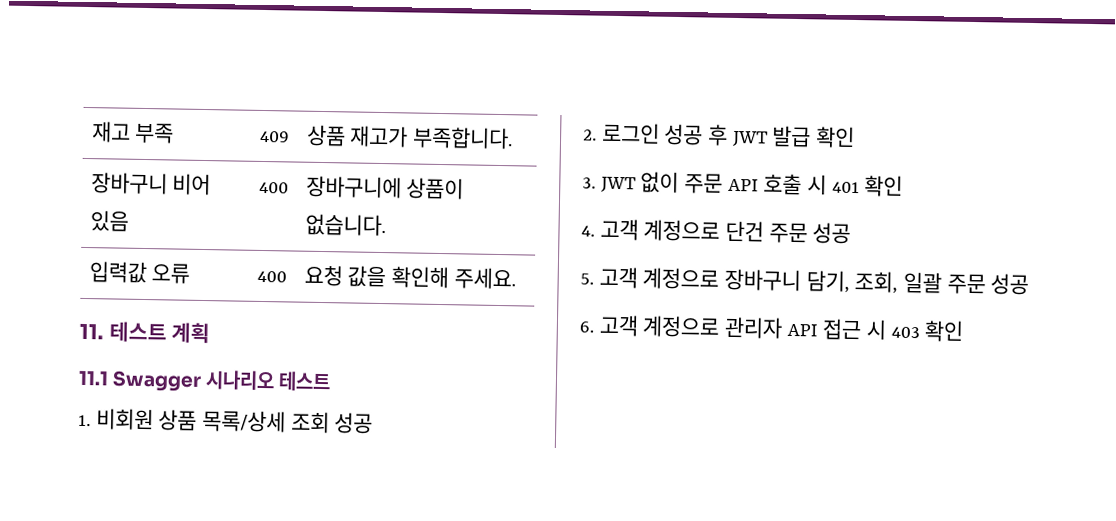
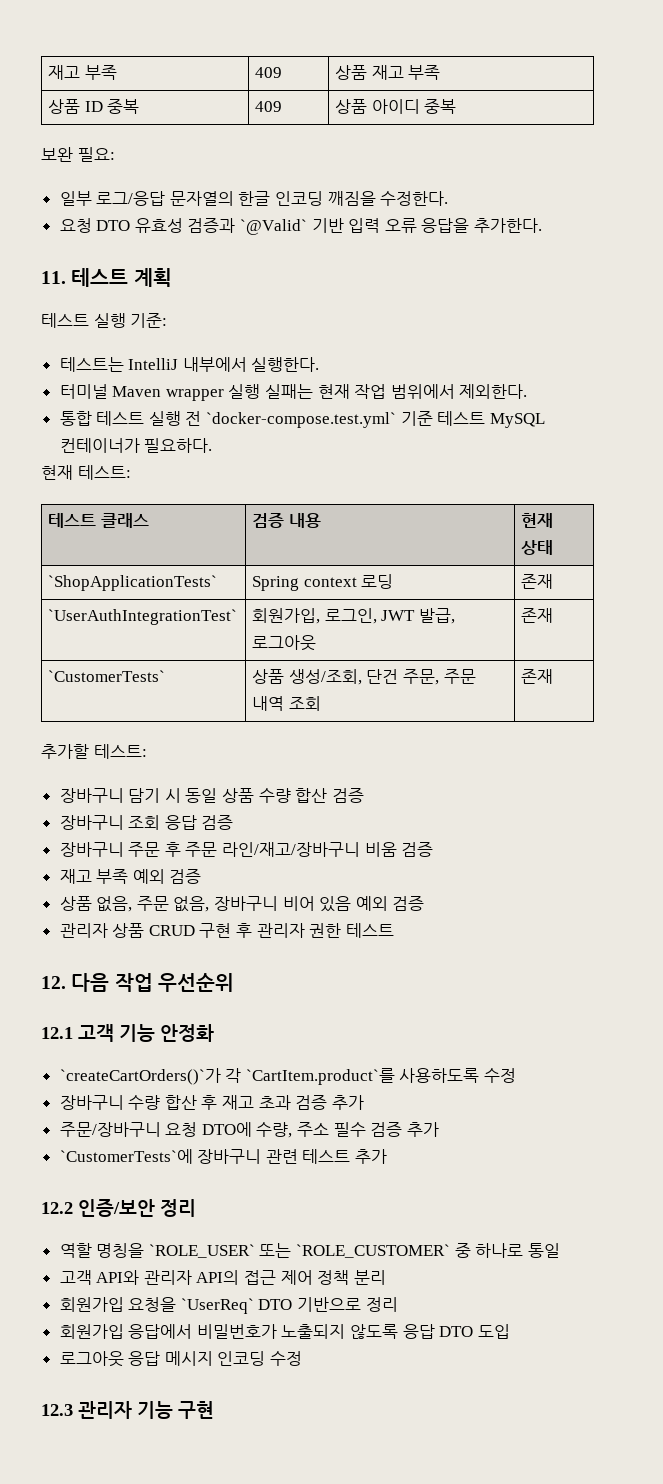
[349,125,514,150] [90,172,212,196] [89,210,129,232] [258,181,289,194] [305,175,465,200] [304,213,386,237] [88,261,191,284] [256,270,287,283] [303,265,516,290] [79,321,211,344] [78,370,332,392] [78,408,374,434] [583,122,856,149] [582,171,904,197] [581,218,852,244] [580,266,1030,295] [579,314,965,342] 재고가 부족합니다. // 장바구니 비어 있음 | 400 | 장바구니에 상품이 없습니다. // 입력값 오류 | 400 | 요청 값을 확인해 주세요. // 11. 테스트 계획 // 11.1 Swagger 시나리오 테스트 // 1. 비회원 상품 목록/상세 조회 성공 // 2. 로그인 성공 후 JWT 발급 확인 // 3. JWT 없이 주문 API 호출 시 401 확인 // 4. 고객 계정으로 단건 주문 성공 // 5. 고객 계정으로 장바구니 담기, 조회, 일괄 주문 성공 // 6. 고객 계정으로 관리자 API 접근 시 403 확인 -> [371,65,441,80] [48,99,140,114] [255,101,283,112] [335,99,457,114] [41,147,115,162] [59,191,449,206] [59,218,543,235] [41,268,172,287] [41,313,168,328] [59,357,320,372] [59,384,528,401] [59,411,545,428] [59,438,213,453] [41,465,131,480] [48,513,149,528] [252,513,321,528] [521,513,554,528] [521,540,554,555] [48,575,218,591] [252,574,394,591] [521,574,554,589] [48,609,238,625] [252,608,455,624] [252,635,317,651] [521,608,554,623] [48,670,166,682] [252,669,476,685] [252,696,321,711] [521,669,554,684] [41,744,147,759] [59,788,364,803] [59,815,234,830] [59,842,434,857] [59,869,202,884] [59,896,425,912] [59,923,394,938] [41,973,234,992] [41,1024,214,1042] [59,1068,517,1085] [59,1095,364,1110] [59,1122,439,1138] [59,1149,388,1164] [41,1199,196,1217] [59,1243,560,1258] [59,1270,386,1285] [59,1297,398,1314] [59,1324,510,1339] [59,1351,303,1367] [41,1401,214,1419] 재고 부족 // 상품 ID 중복 | 409 | 상품 아이디 중복 // 보완 필요: // 일부 로그/응답 문자열의 한글 인코딩 깨짐을 수정한다. // 요청 DTO 유효성 검증과 `@Valid` 기반 입력 오류 응답을 추가한다. // 11. 테스트 계획 // 테스트 실행 기준: // 테스트는 IntelliJ 내부에서 실행한다. // 터미널 Maven wrapper 실행 실패는 현재 작업 범위에서 제외한다. // 통합 테스트 실행 전 `docker-compose.test.yml` 기준 테스트 MySQL 컨테이너가 필요하다. // 현재 테스트: // 테스트 클래스 | 검증 내용 | 현재 상태 // `ShopApplicationTests` | Spring context 로딩 | 존재 // `UserAuthIntegrationTest` | 회원가입, 로그인, JWT 발급, 로그아웃 | 존재 // `CustomerTests` | 상품 생성/조회, 단건 주문, 주문 내역 조회 | 존재 // 추가할 테스트: // 장바구니 담기 시 동일 상품 수량 합산 검증 // 장바구니 조회 응답 검증 // 장바구니 주문 후 주문 라인/재고/장바구니 비움 검증 // 재고 부족 예외 검증 // 상품 없음, 주문 없음, 장바구니 비어 있음 예외 검증 // 관리자 상품 CRUD 구현 후 관리자 권한 테스트 // 12. 다음 작업 우선순위 // 12.1 고객 기능 안정화 // `createCartOrders()`가 각 `CartItem.product`를 사용하도록 수정 // 장바구니 수량 합산 후 재고 초과 검증 추가 // 주문/장바구니 요청 DTO에 수량, 주소 필수 검증 추가 // `CustomerTests`에 장바구니 관련 테스트 추가 // 12.2 인증/보안 정리 // 역할 명칭을 `ROLE_USER` 또는 `ROLE_CUSTOMER` 중 하나로 통일 // 고객 API와 관리자 API의 접근 제어 정책 분리 // 회원가입 요청을 `UserReq` DTO 기반으로 정리 // 회원가입 응답에서 비밀번호가 노출되지 않도록 응답 DTO 도입 // 로그아웃 응답 메시지 인코딩 수정 // 12.3 관리자 기능 구현

